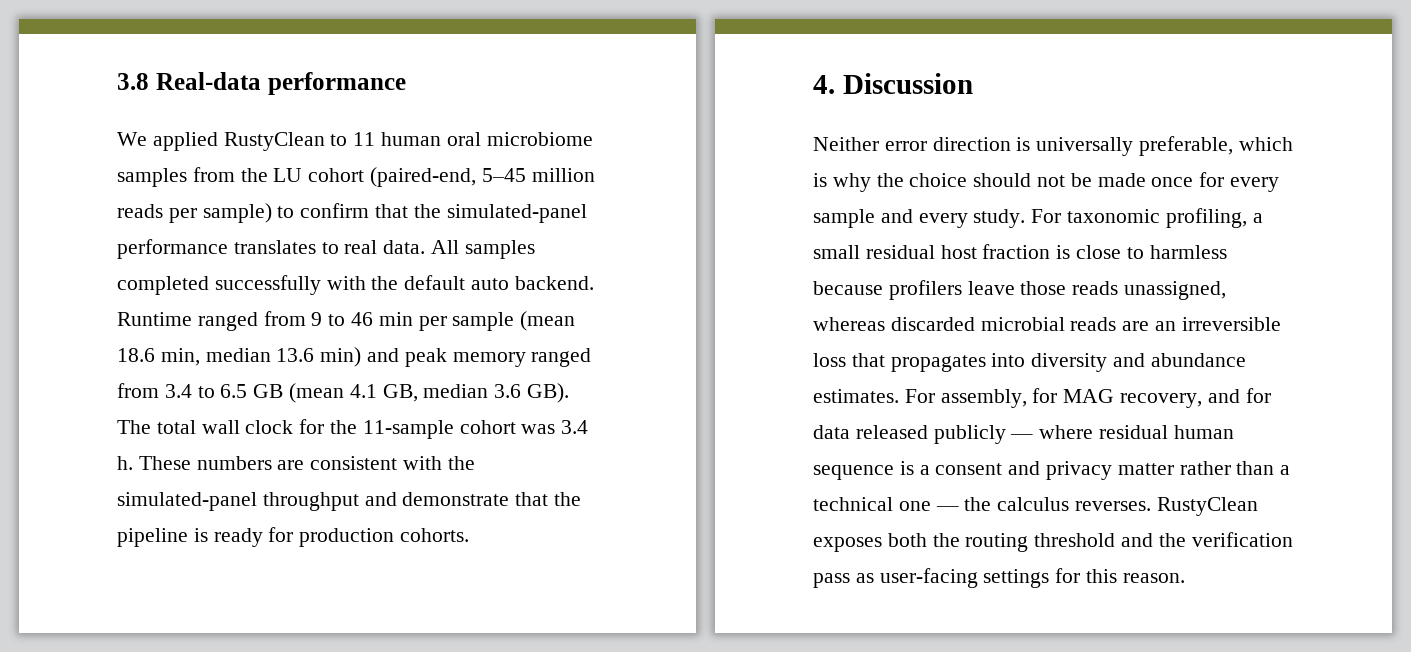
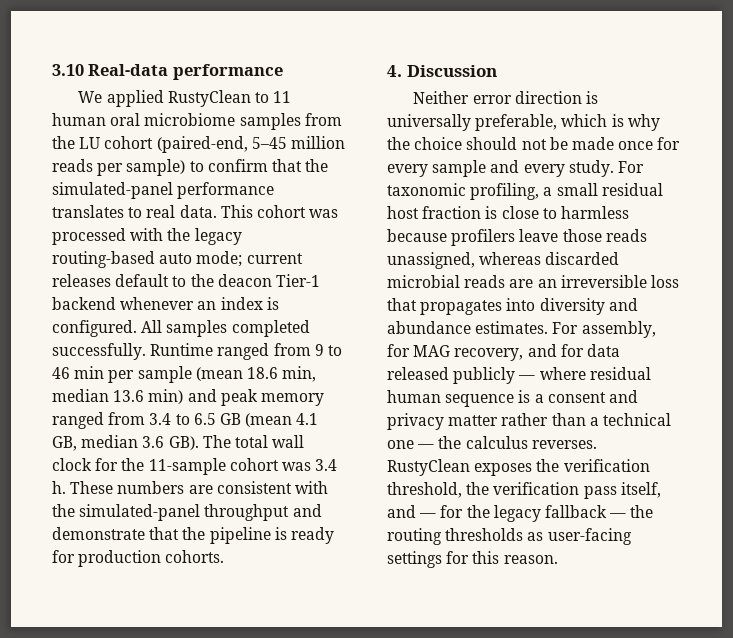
[117,73,149,90] 3.8 -> [52,64,84,76] 3.10
[431,240,535,259] [117,275,594,295] All samples completed successfully with the default auto backend. -> [220,205,339,218] [52,228,242,245] [52,251,303,268] [52,274,320,287] [52,297,279,310] [52,320,310,337] [52,343,146,360] This cohort was processed with the legacy routing-based auto mode; current releases default to the deacon Tier-1 backend whenever an index is configured. All samples completed successfully.
[887,532,1293,552] [813,573,850,588] both the routing threshold and the verification pass -> [536,459,650,472] [387,482,661,499] [387,505,654,522] [387,528,524,545] the verification threshold, the verification pass itself, and — for the legacy fallback — the routing thresholds

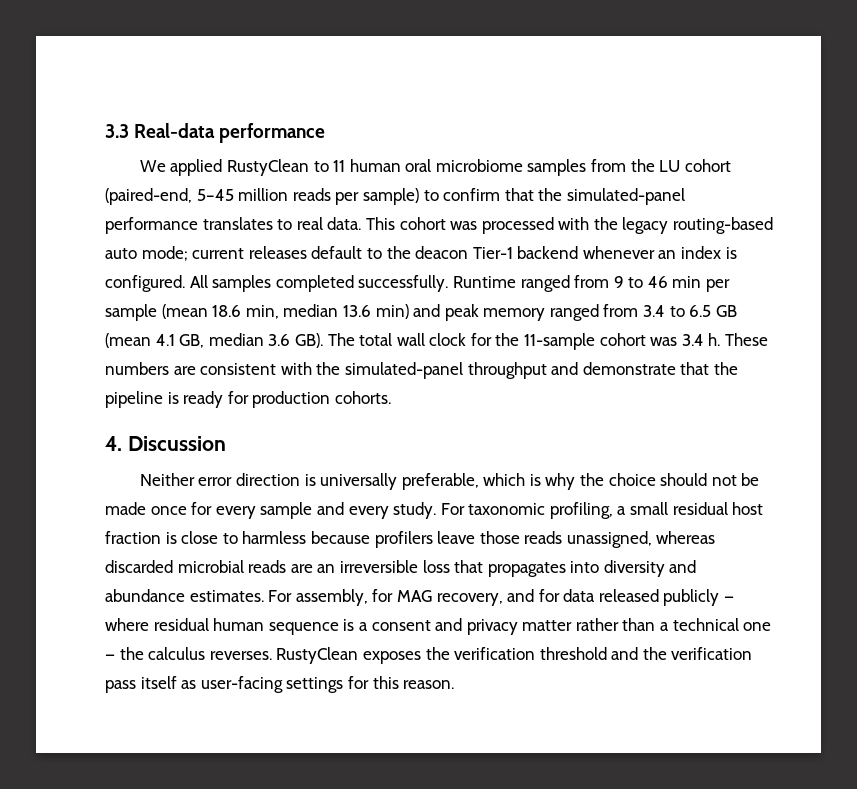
[52,64,84,76] 3.10 -> [105,124,129,138] 3.3
[387,482,462,498] threshold, -> [539,647,639,660] threshold and
[620,482,661,498] [387,505,654,522] [387,528,524,545] itself, and — for the legacy fallback — the routing thresholds -> [140,676,177,689] itself

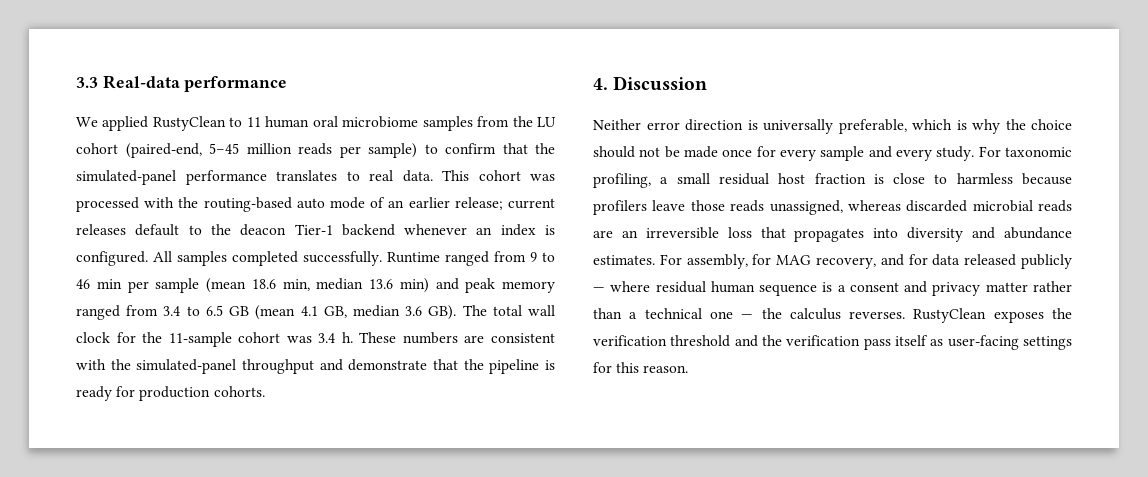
[622,217,669,234] legacy -> (199, 202) none
[141,246,188,261] mode; -> [330,197,503,210] mode of an earlier release;

